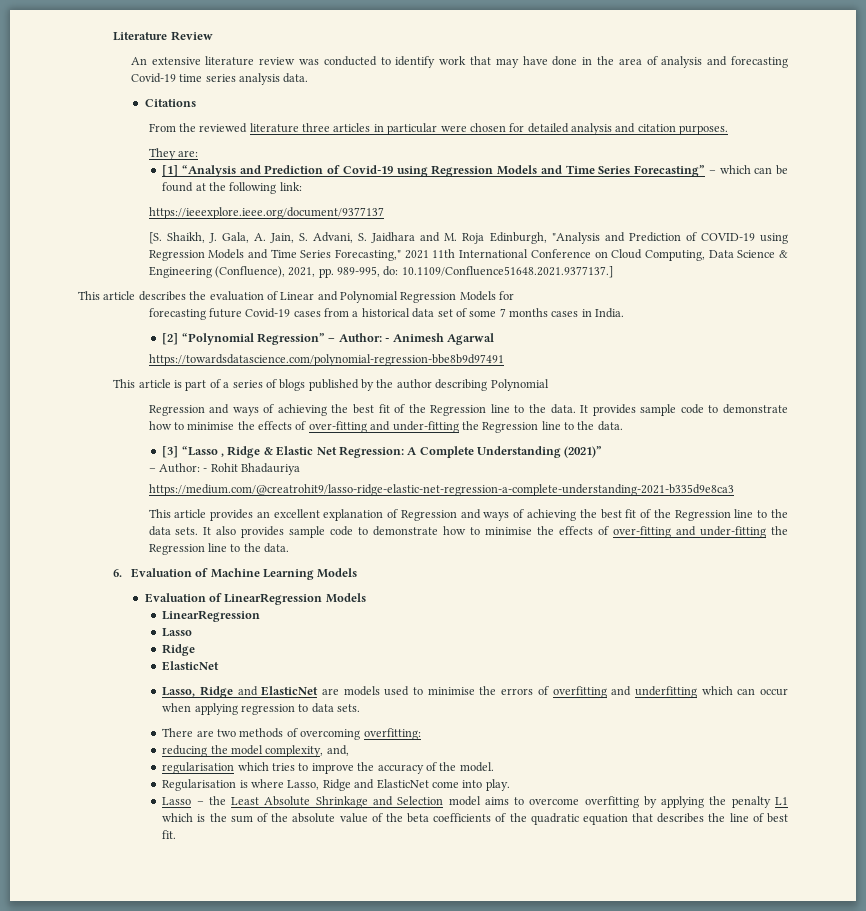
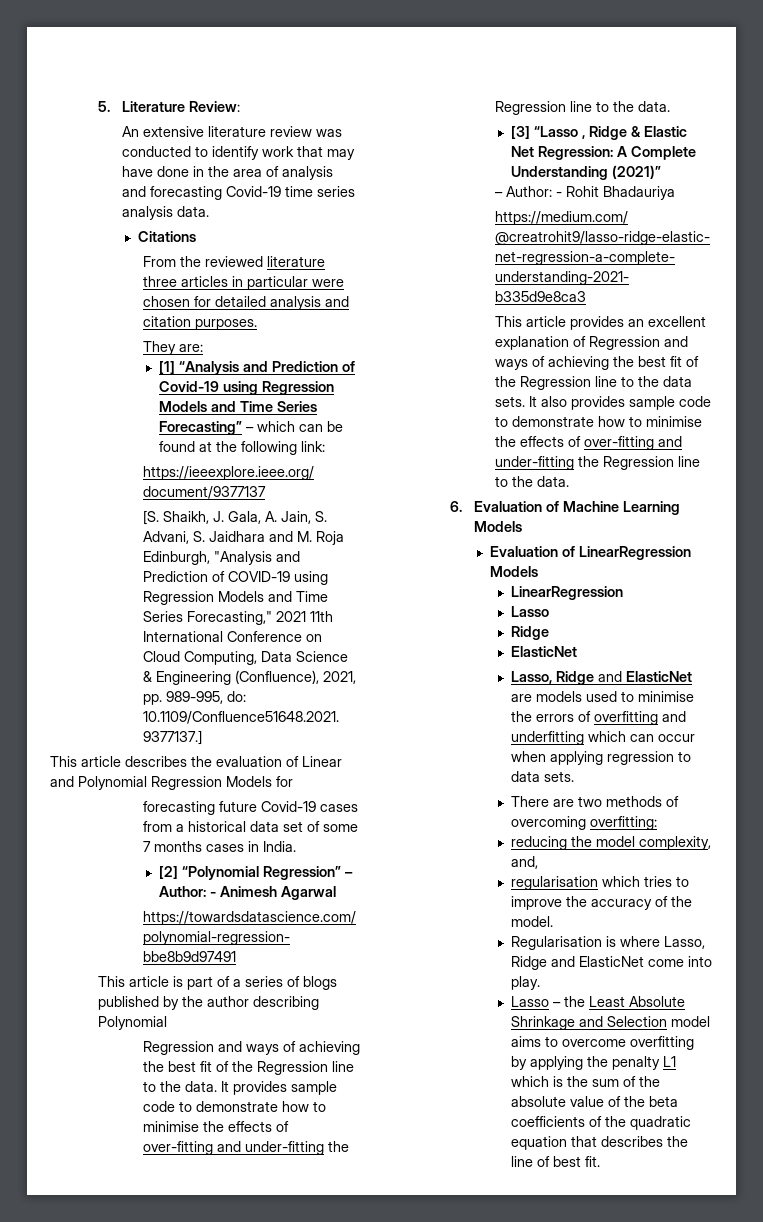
[113,31,213,41] Literature Review -> [98,101,241,112] 5. Literature Review:

